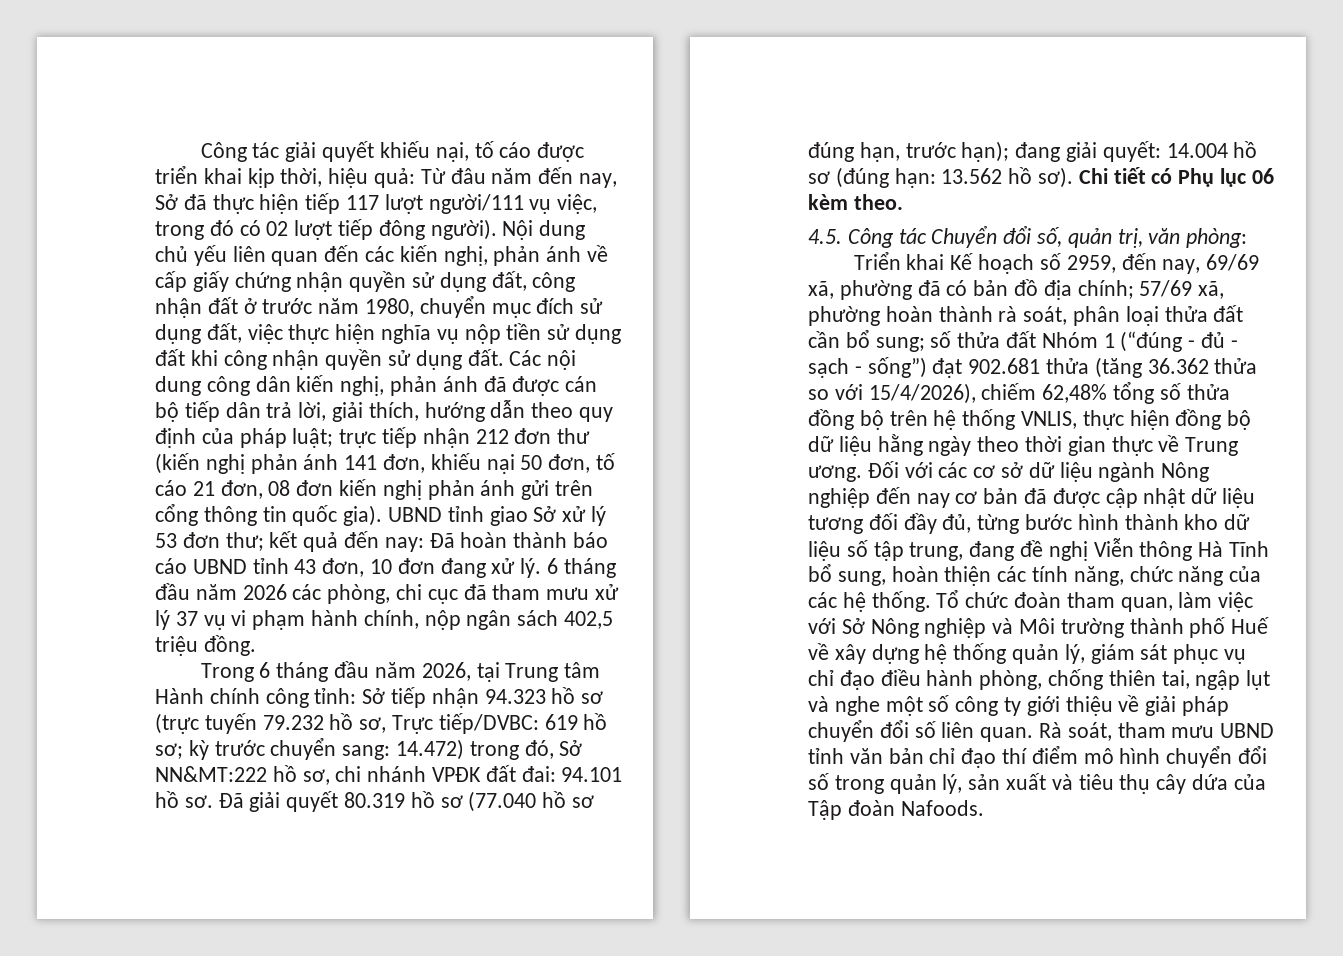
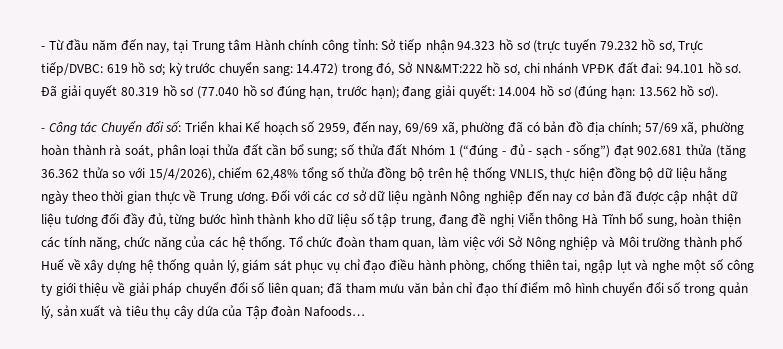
[200,141,585,162] [155,166,618,188] [155,193,598,214] [155,219,586,240] [155,245,609,266] [155,271,576,292] [155,296,604,318] [155,323,622,344] [155,349,577,370] [155,375,598,396] [155,400,614,422] [155,427,591,448] [155,453,617,474] [155,479,594,500] [155,504,607,526] [155,531,609,552] [155,558,616,578] [155,583,620,604] [155,610,614,630] [155,635,256,656] [200,661,471,682] Công tác giải quyết khiếu nại, tố cáo được triển khai kịp thời, hiệu quả: Từ đâu năm đến nay, Sở đã thực hiện tiếp 117 lượt người/111 vụ việc, trong đó có 02 lượt tiếp đông người). Nội dung chủ yếu liên quan đến các kiến nghị, phản ánh về cấp giấy chứng nhận quyền sử dụng đất, công nhận đất ở trước năm 1980, chuyển mục đích sử dụng đất, việc thực hiện nghĩa vụ nộp tiền sử dụng đất khi công nhận quyền sử dụng đất. Các nội dung công dân kiến nghị, phản ánh đã được cán bộ tiếp dân trả lời, giải thích, hướng dẫn theo quy định của pháp luật; trực tiếp nhận 212 đơn thư (kiến nghị phản ánh 141 đơn, khiếu nại 50 đơn, tố cáo 21 đơn, 08 đơn kiến nghị phản ánh gửi trên cổng thông tin quốc gia). UBND tỉnh giao Sở xử lý 53 đơn thư; kết quả đến nay: Đã hoàn thành báo cáo UBND tỉnh 43 đơn, 10 đơn đang xử lý. 6 tháng đầu năm 2026 các phòng, chi cục đã tham mưu xử lý 37 vụ vi phạm hành chính, nộp ngân sách 402,5 triệu đồng. // Trong 6 tháng đầu năm 2026, -> [41,39,170,53] - Từ đầu năm đến nay,
[1078,167,1274,187] [808,194,903,210] [808,226,1248,248] Chi tiết có Phụ lục 06 kèm theo. // 4.5. Công tác Chuyển đổi số, quản trị, văn phòng: // -> [41,121,182,135] // - Công tác Chuyển đổi số:
[980,722,1275,742] [808,748,844,764] quan. Rà soát, tham mưu UBND tỉnh -> [291,282,405,296] quan; đã tham mưu
[900,800,984,816] Nafoods. -> [304,306,366,317] Nafoods…

